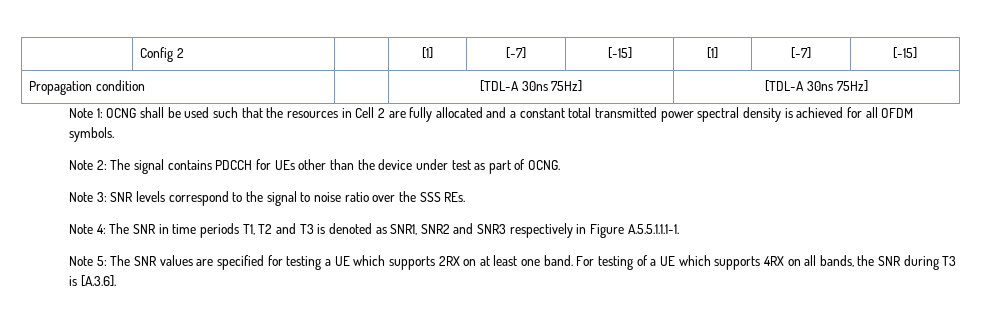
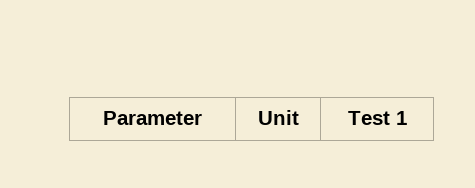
[140,47,184,62] [422,47,433,59] [506,47,526,59] [607,47,632,59] [707,47,718,59] [791,47,811,59] [893,47,917,59] [29,80,145,95] [479,80,583,92] [765,80,868,92] [69,107,914,122] [69,127,115,142] [69,159,561,174] [69,191,466,206] [69,223,679,238] [69,255,957,270] [69,275,116,287] | Config 2 | | [1] | [-7] | [-15] | [1] | [-7] | [-15] // Propagation condition | | [TDL-A 30ns 75Hz] | [TDL-A 30ns 75Hz] // Note 1: OCNG shall be used such that the resources in Cell 2 are fully allocated and a constant total transmitted power spectral density is achieved for all OFDM symbols. // Note 2: The signal contains PDCCH for UEs other than the device under test as part of OCNG. // Note 3: SNR levels correspond to the signal to noise ratio over the SSS REs. // Note 4: The SNR in time periods T1, T2 and T3 is denoted as SNR1, SNR2 and SNR3 respectively in Figure A.5.5.1.1.1-1. // Note 5: The SNR values are specified for testing a UE which supports 2RX on at least one band. For testing of a UE which supports 4RX on all bands, the SNR during T3 is [A.3.6]. -> [103,111,202,125] [257,110,299,125] [347,111,407,125] Parameter | Unit | Test 1

